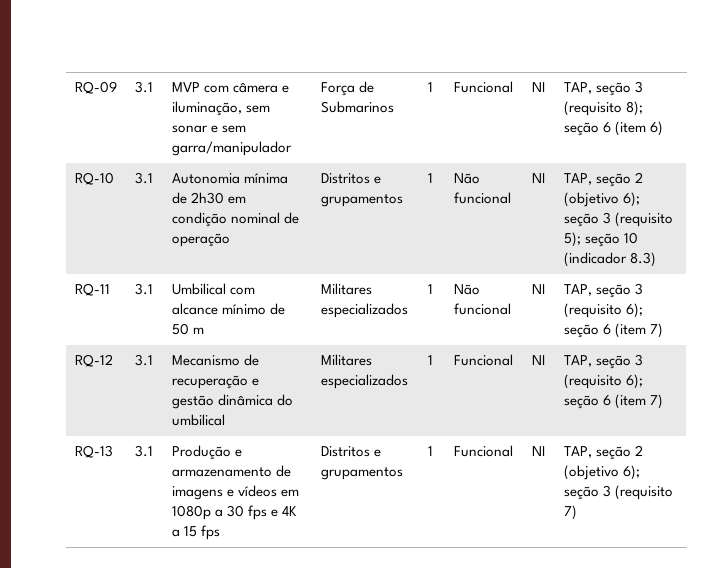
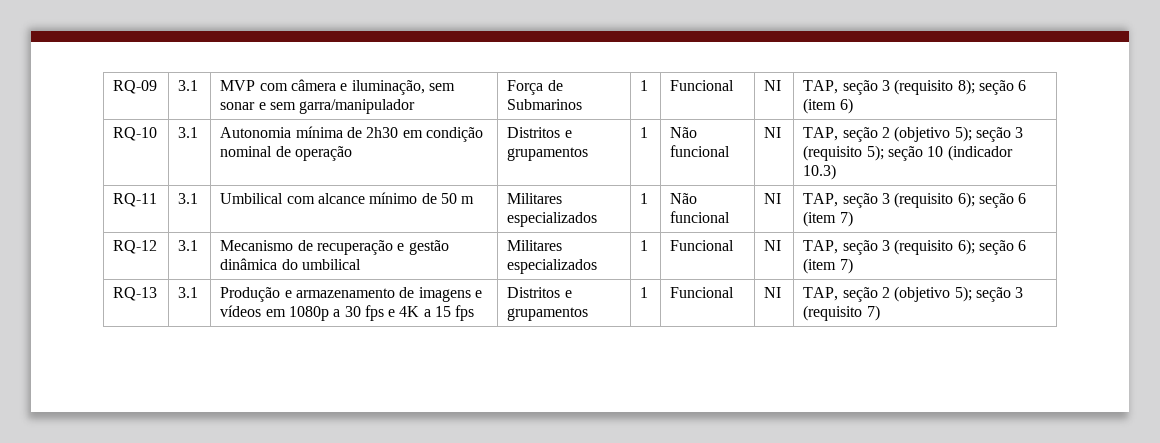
[622,192,640,207] 6); -> [954,126,972,142] 5);
[629,252,656,267] 8.3) -> [803,164,837,180] 10.3)
[622,465,640,480] 6); -> [954,286,972,302] 5);

